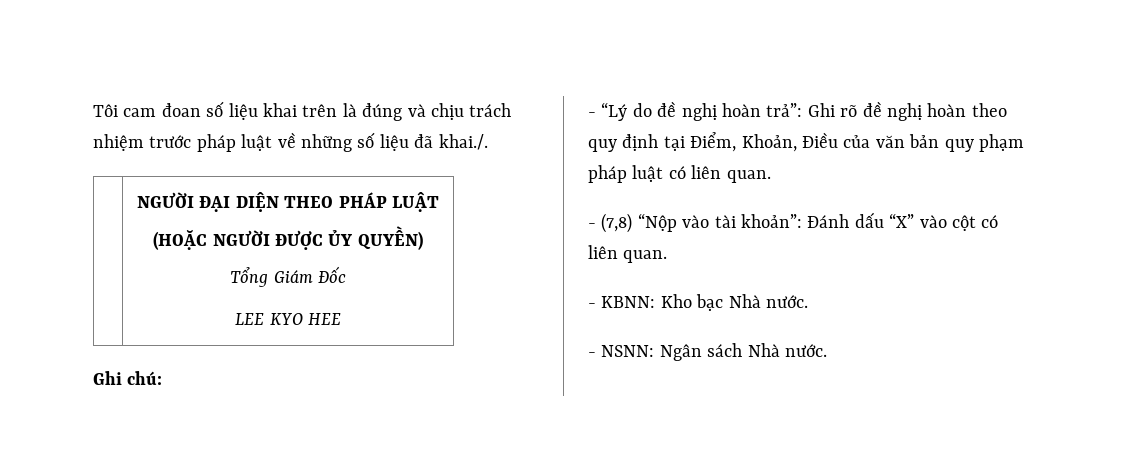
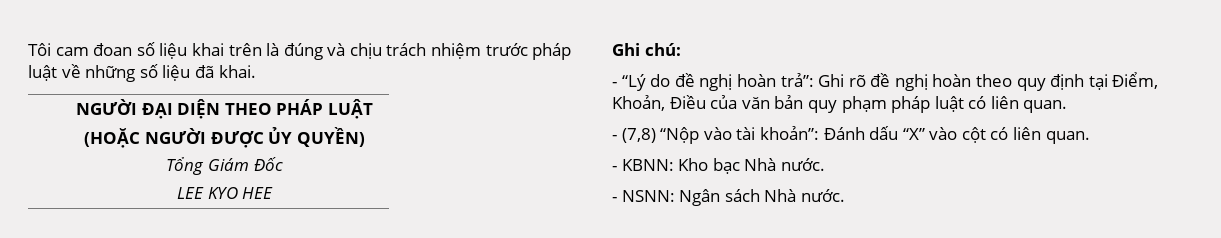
[438,134,488,150] khai./. -> [218,65,256,78] khai.

